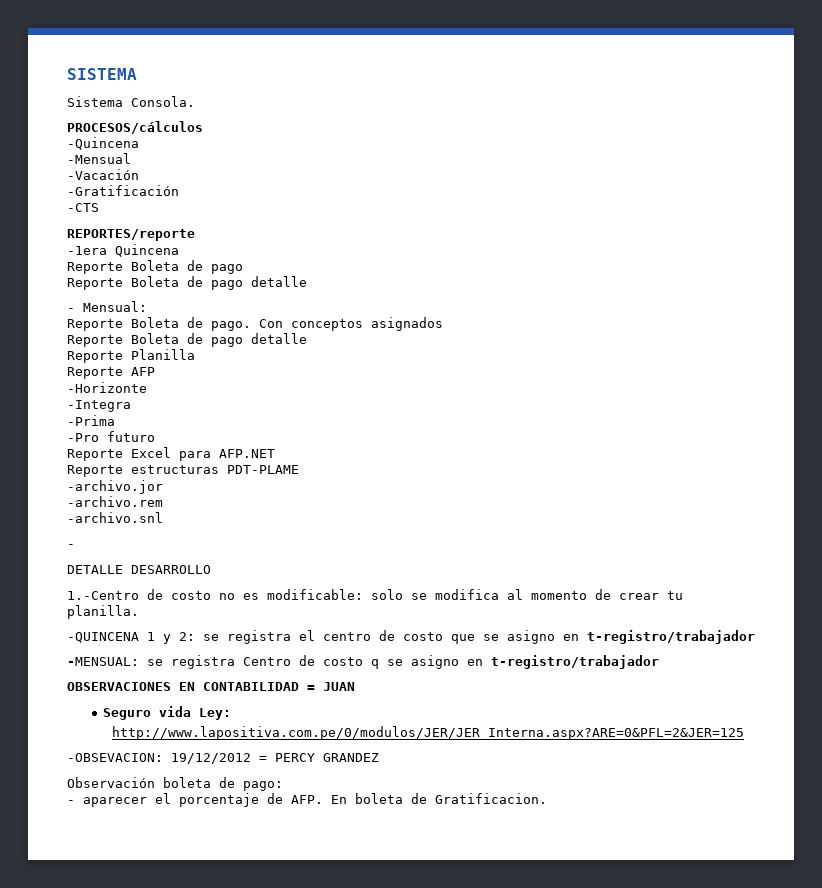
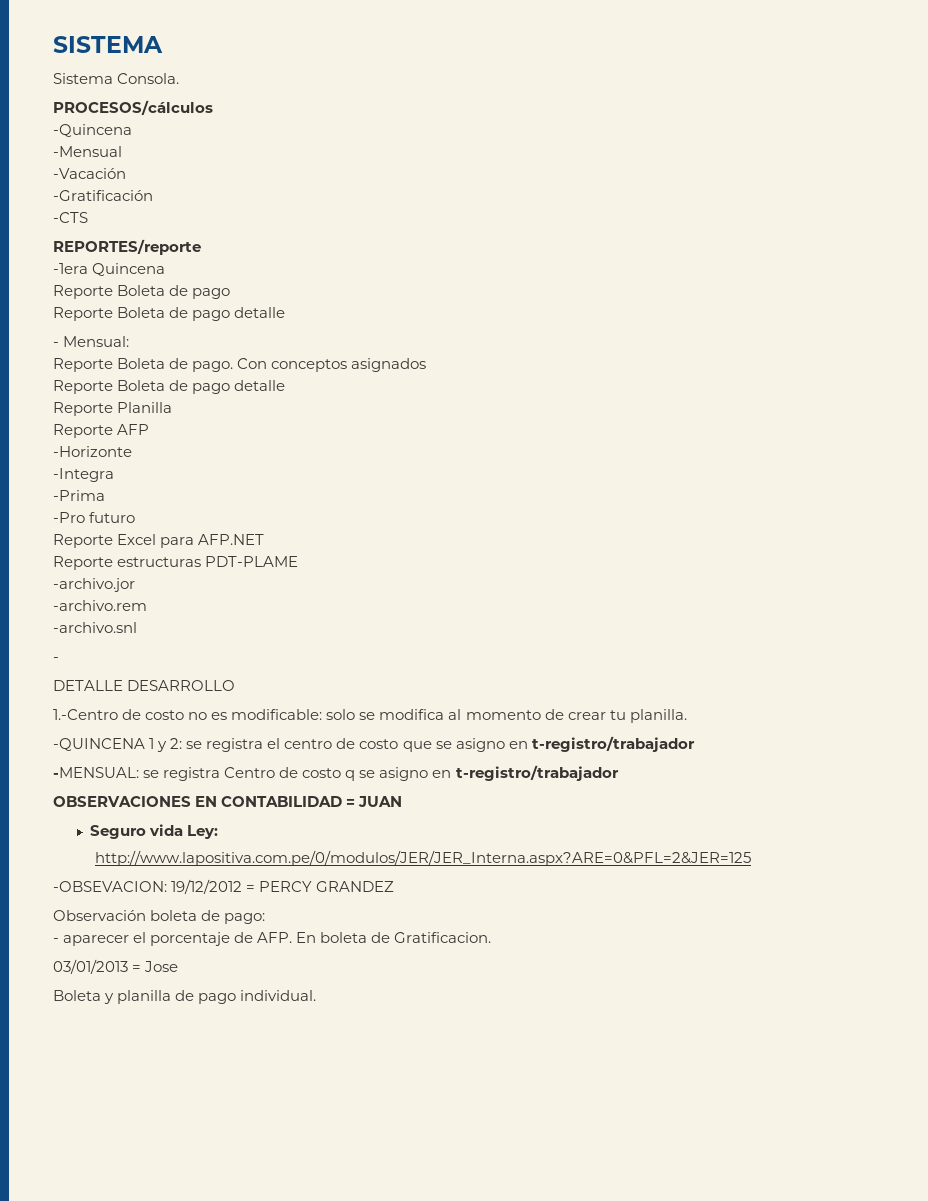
(547, 798) none -> [53,959,179,974] [53,990,317,1004] // 03/01/2013 = Jose // Boleta y planilla de pago individual.

